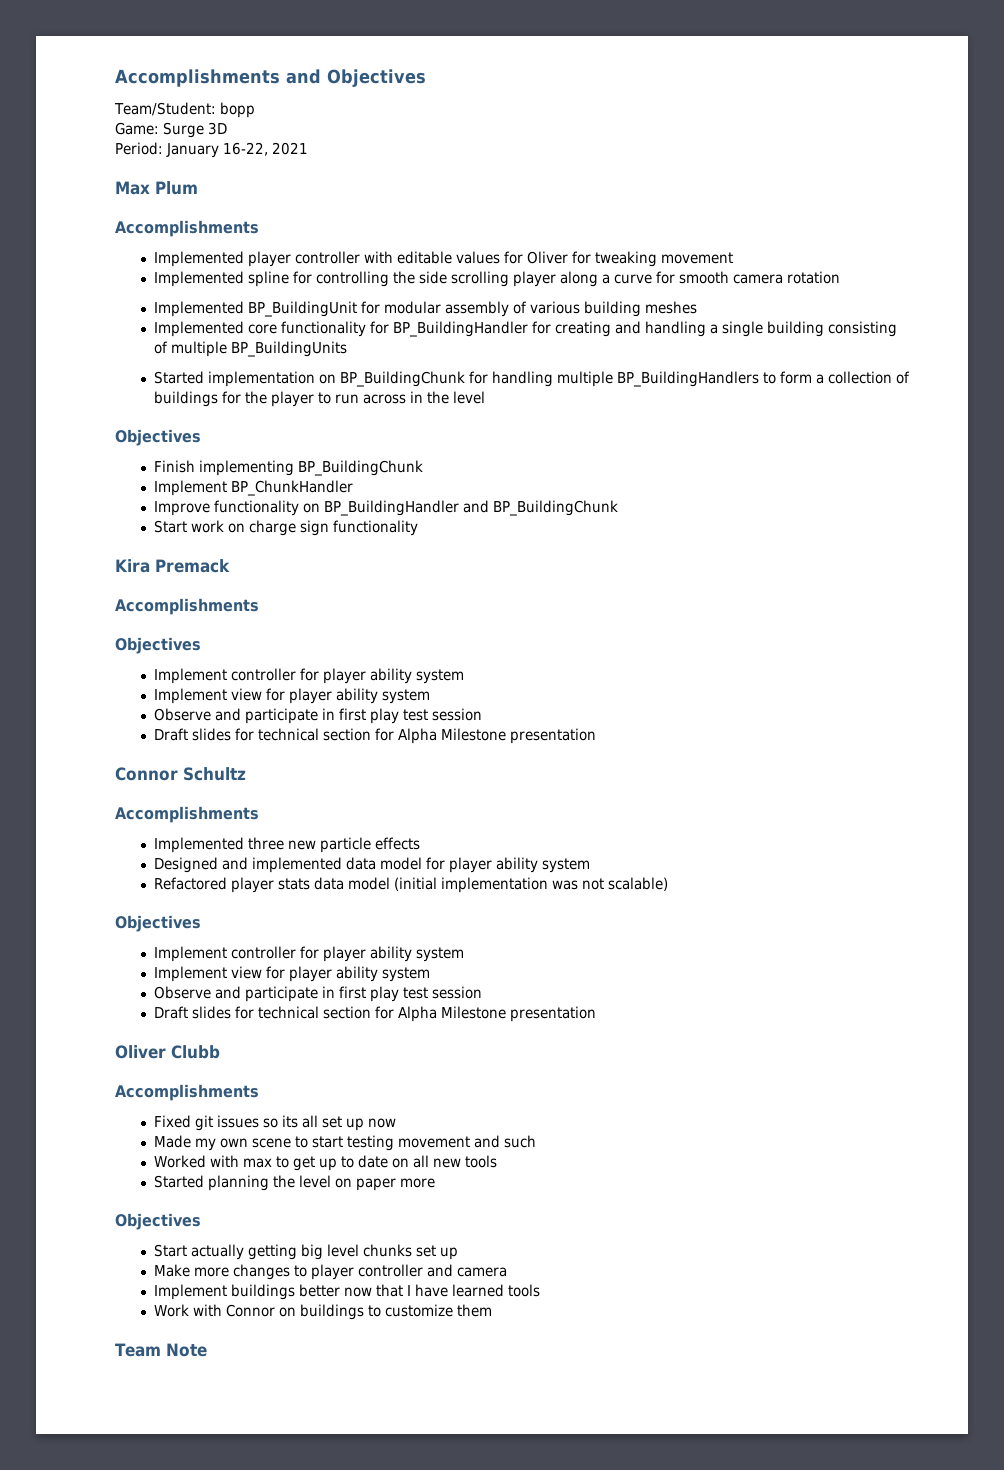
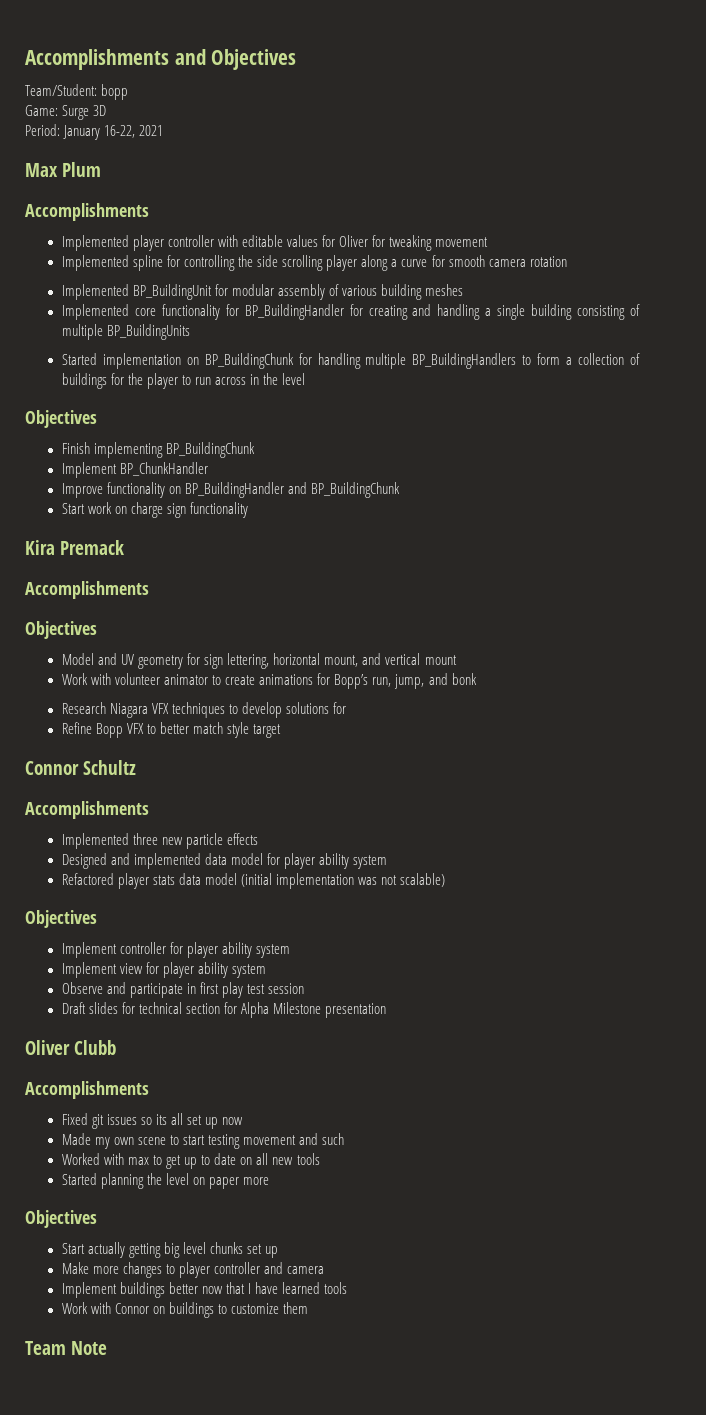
[153,668,464,684] [153,688,430,704] [153,708,482,724] [153,728,596,744] Implement controller for player ability system // Implement view for player ability system // Observe and participate in first play test session // Draft slides for technical section for Alpha Milestone presentation -> [61,653,457,669] [61,673,477,689] [61,702,347,718] [61,722,282,738] Model and UV geometry for sign lettering, horizontal mount, and vertical mount // Work with volunteer animator to create animations for Bopp’s run, jump, and bonk // Research Niagara VFX techniques to develop solutions for // Refine Bopp VFX to better match style target

